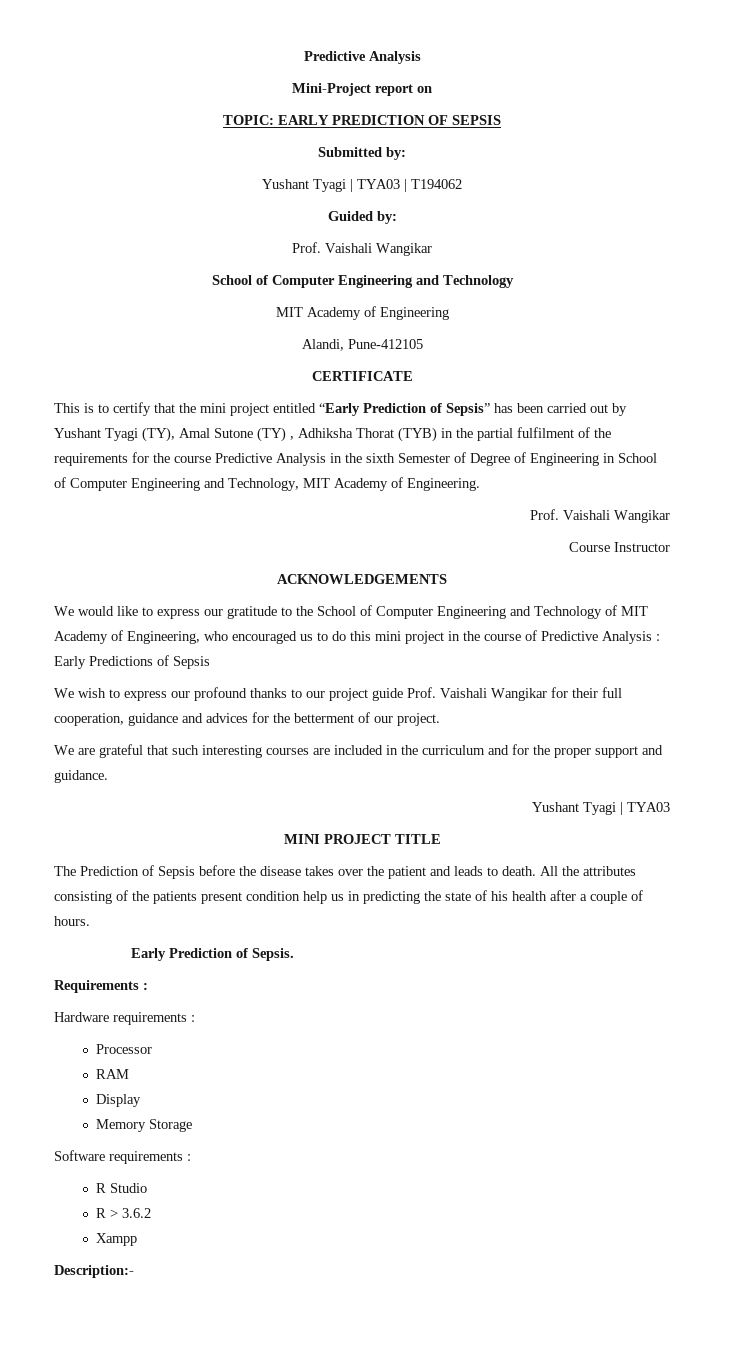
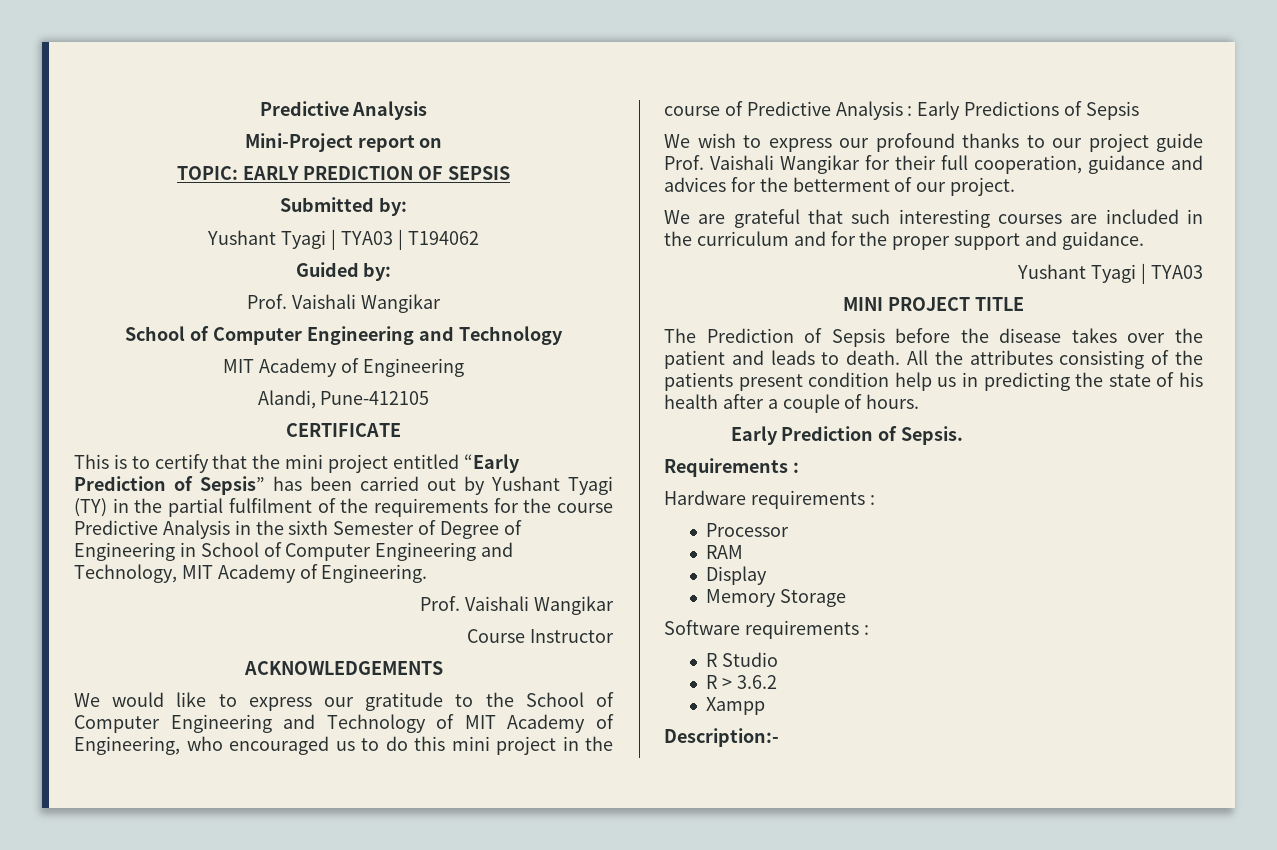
[142,427,437,442] (TY), Amal Sutone (TY) , Adhiksha Thorat (TYB) -> [74,498,107,517] (TY)

